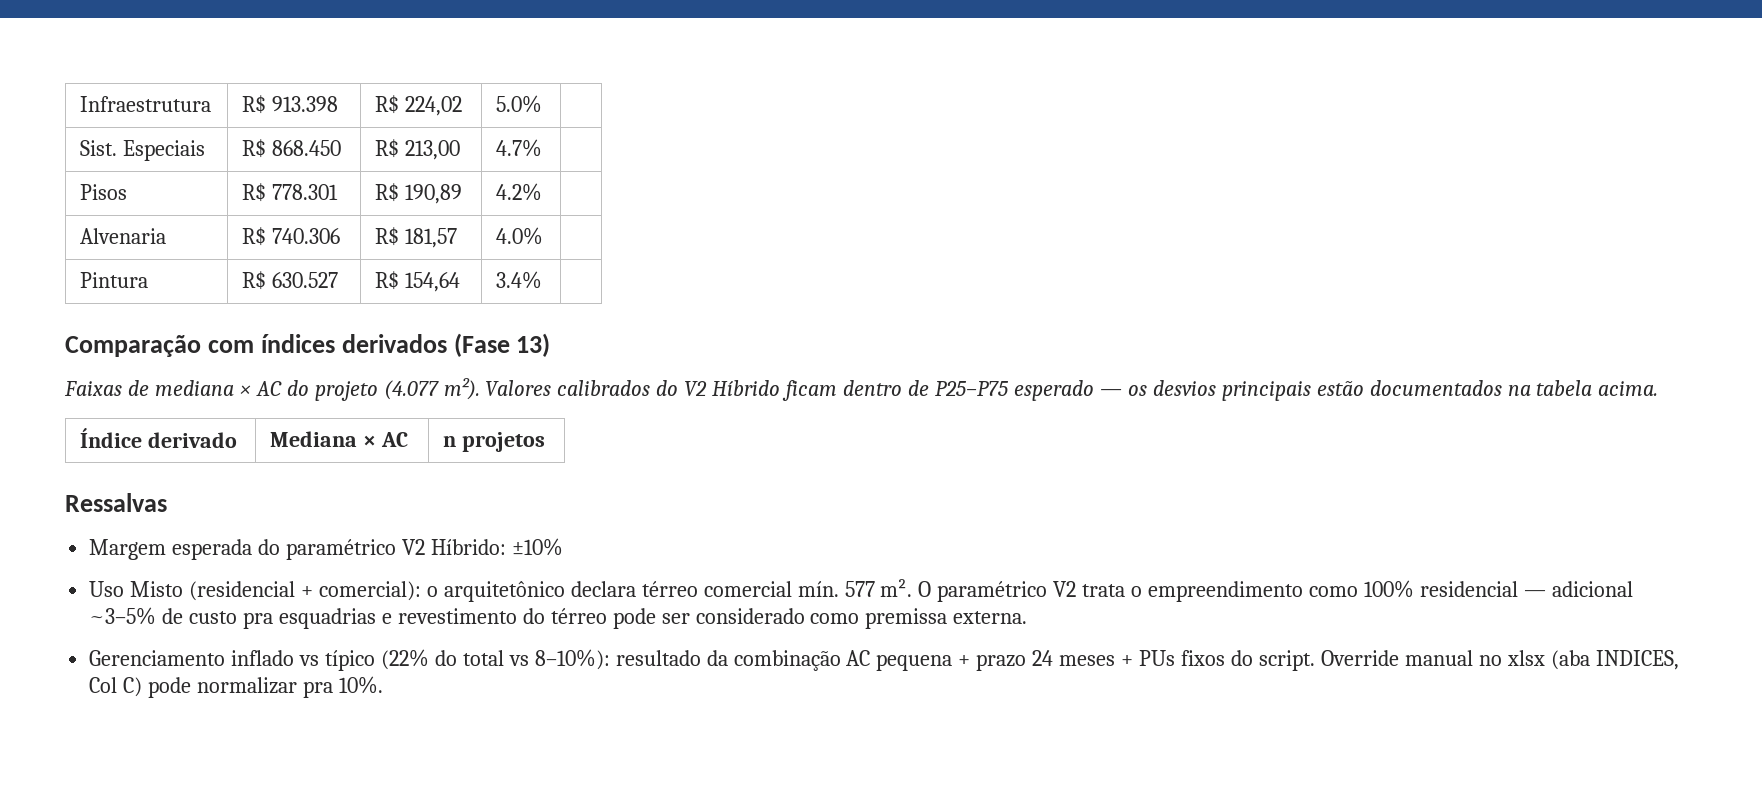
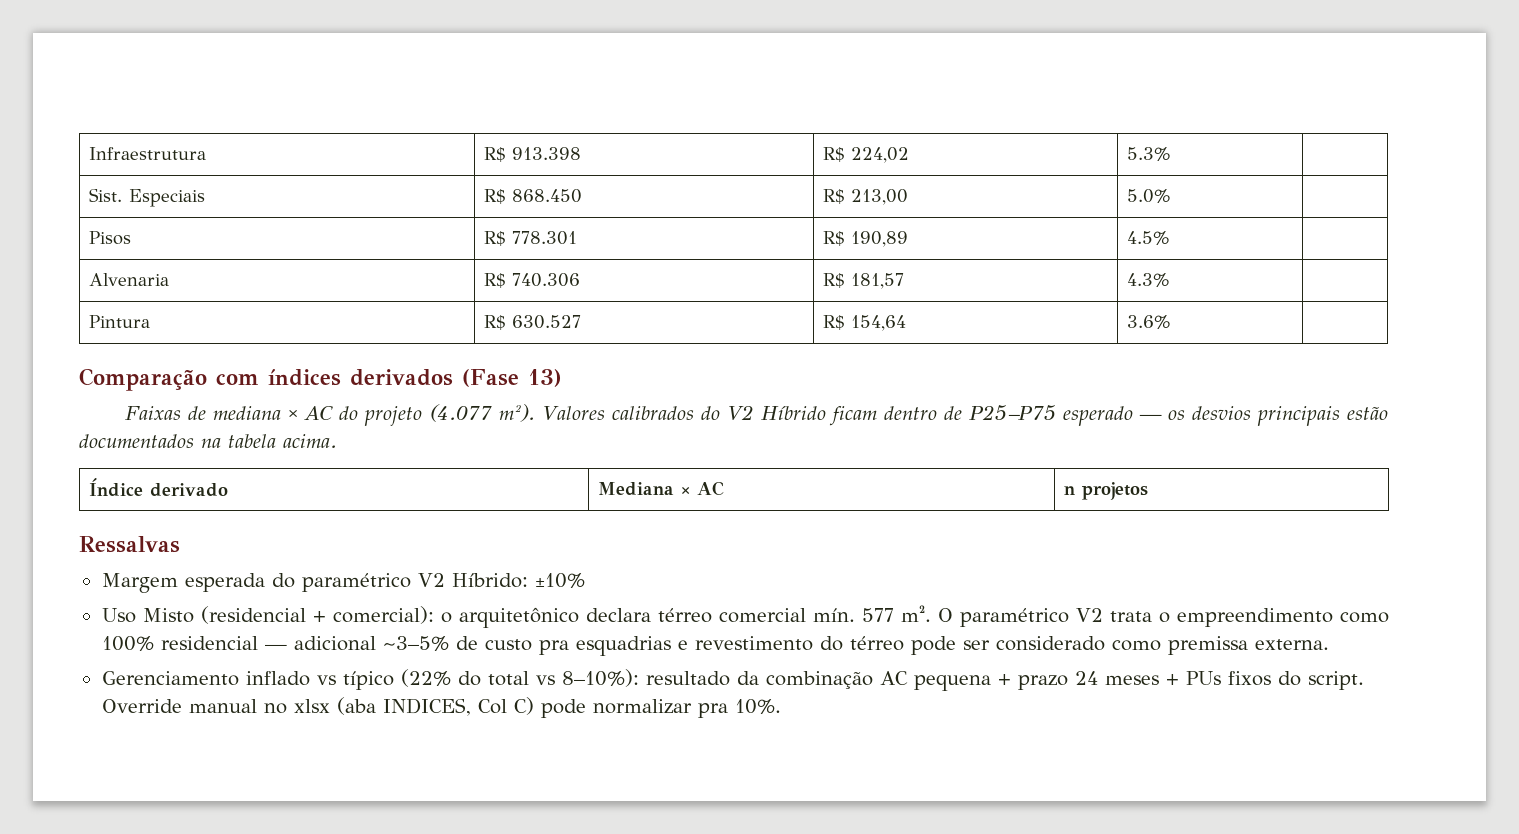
[496,95,543,113] 5.0% -> [1126,147,1171,161] 5.3%
[496,139,543,157] 4.7% -> [1126,189,1171,203] 5.0%
[496,183,543,201] 4.2% -> [1126,231,1170,245] 4.5%
[496,227,544,245] 4.0% -> [1126,273,1170,287] 4.3%
[496,271,543,289] 3.4% -> [1126,315,1171,329] 3.6%

